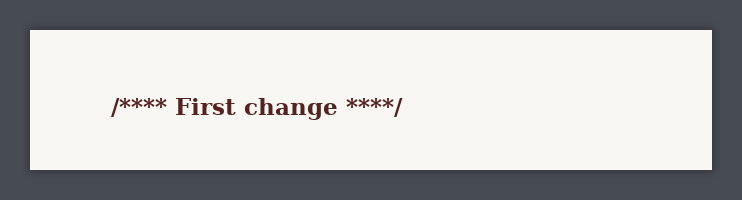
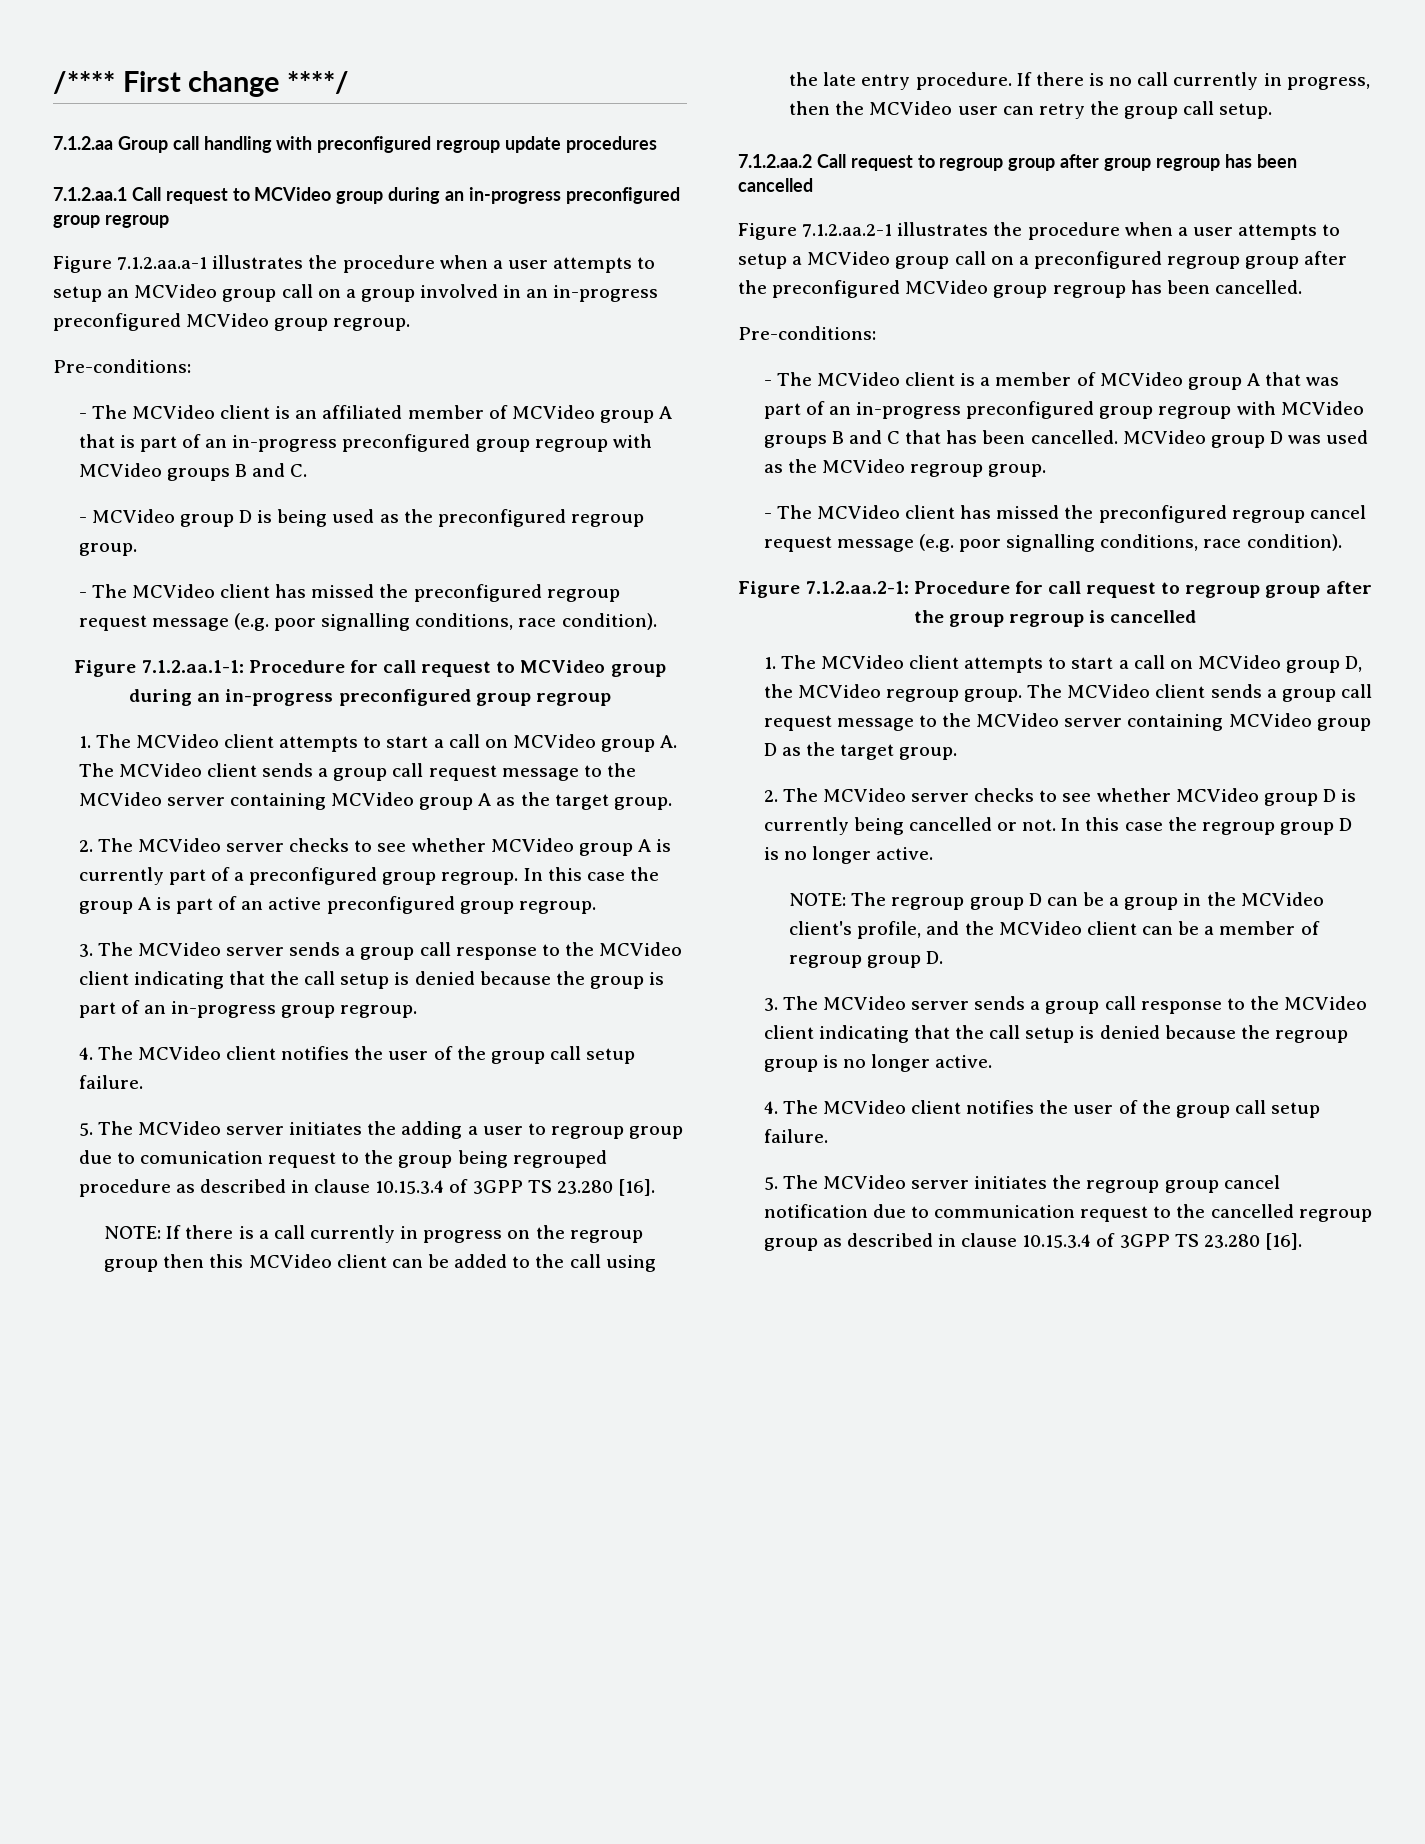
(403, 107) none -> [53,136,657,153] [53,187,680,204] [53,215,169,228] [53,255,656,273] [53,284,659,302] [53,313,411,331] [53,359,191,373] [78,405,673,423] [78,434,652,452] [78,463,308,481] [78,509,644,527] [78,543,137,556] [78,584,620,602] [78,613,657,631] [74,660,666,677] [129,689,611,706] [78,734,678,752] [78,763,636,781] [78,792,672,810] [78,838,672,856] [78,867,659,885] [78,896,596,914] [78,942,683,960] [78,971,665,989] [78,1000,418,1018] [78,1046,636,1064] [78,1075,143,1089] [78,1121,684,1139] [78,1150,607,1168] [78,1179,655,1197] [104,1225,643,1243] [104,1254,656,1272] [789,72,1370,90] [789,101,1273,119] [738,154,1297,171] [738,178,813,192] [738,222,1341,240] [738,251,1348,269] [738,280,1302,298] [738,326,876,340] [763,372,1340,390] [763,401,1364,419] [763,430,1369,448] [763,459,1047,477] [763,505,1366,523] [763,534,1342,552] [738,581,1372,598] [913,610,1197,627] [763,655,1363,673] [763,684,1372,702] [763,713,1371,731] [763,742,958,760] [763,788,1357,806] [763,817,1353,835] [763,846,933,864] [789,892,1324,910] [789,921,1320,939] [789,951,944,968] [763,996,1368,1014] [763,1025,1348,1043] [763,1054,993,1072] [763,1100,1321,1118] [763,1129,828,1143] [763,1175,1280,1193] [763,1204,1372,1222] [763,1233,1302,1251] // 7.1.2.aa Group call handling with preconfigured regroup update procedures // 7.1.2.aa.1 Call request to MCVideo group during an in-progress preconfigured group regroup // Figure 7.1.2.aa.a-1 illustrates the procedure when a user attempts to setup an MCVideo group call on a group involved in an in-progress preconfigured MCVideo group regroup. // Pre-conditions: // - The MCVideo client is an affiliated member of MCVideo group A that is part of an in-progress preconfigured group regroup with MCVideo groups B and C. // - MCVideo group D is being used as the preconfigured regroup group. // - The MCVideo client has missed the preconfigured regroup request message (e.g. poor signalling conditions, race condition). // Figure 7.1.2.aa.1-1: Procedure for call request to MCVideo group during an in-progress preconfigured group regroup // 1. The MCVideo client attempts to start a call on MCVideo group A. The MCVideo client sends a group call request message to the MCVideo server containing MCVideo group A as the target group. // 2. The MCVideo server checks to see whether MCVideo group A is currently part of a preconfigured group regroup. In this case the group A is part of an active preconfigured group regroup. // 3. The MCVideo server sends a group call response to the MCVideo client indicating that the call setup is denied because the group is part of an in-progress group regroup. // 4. The MCVideo client notifies the user of the group call setup failure. // 5. The MCVideo server initiates the adding a user to regroup group due to comunication request to the group being regrouped procedure as described in clause 10.15.3.4 of 3GPP TS 23.280 [16]. // NOTE: If there is a call currently in progress on the regroup group then this MCVideo client can be added to the call using the late entry procedure. If there is no call currently in progress, then the MCVideo user can retry the group call setup. // 7.1.2.aa.2 Call request to regroup group after group regroup has been cancelled // Figure 7.1.2.aa.2-1 illustrates the procedure when a user attempts to setup a MCVideo group call on a preconfigured regroup group after the preconfigured MCVideo group regroup has been cancelled. // Pre-conditions: // - The MCVideo client is a member of MCVideo group A that was part of an in-progress preconfigured group regroup with MCVideo groups B and C that has been cancelled. MCVideo group D was used as the MCVideo regroup group. // - The MCVideo client has missed the preconfigured regroup cancel request message (e.g. poor signalling conditions, race condition). // Figure 7.1.2.aa.2-1: Procedure for call request to regroup group after the group regroup is cancelled // 1. The MCVideo client attempts to start a call on MCVideo group D, the MCVideo regroup group. The MCVideo client sends a group call request message to the MCVideo server containing MCVideo group D as the target group. // 2. The MCVideo server checks to see whether MCVideo group D is currently being cancelled or not. In this case the regroup group D is no longer active. // NOTE: The regroup group D can be a group in the MCVideo client's profile, and the MCVideo client can be a member of regroup group D. // 3. The MCVideo server sends a group call response to the MCVideo client indicating that the call setup is denied because the regroup group is no longer active. // 4. The MCVideo client notifies the user of the group call setup failure. // 5. The MCVideo server initiates the regroup group cancel notification due to communication request to the cancelled regroup group as described in clause 10.15.3.4 of 3GPP TS 23.280 [16].

